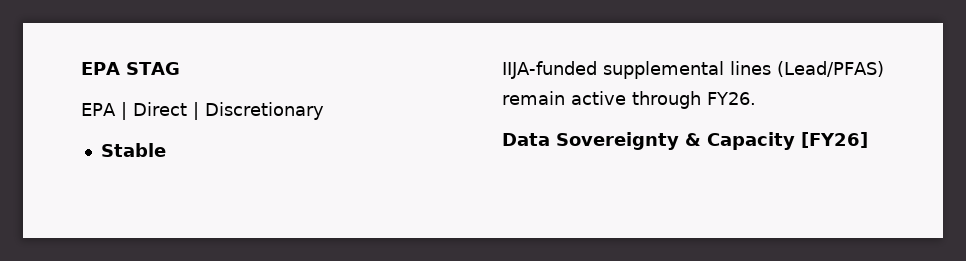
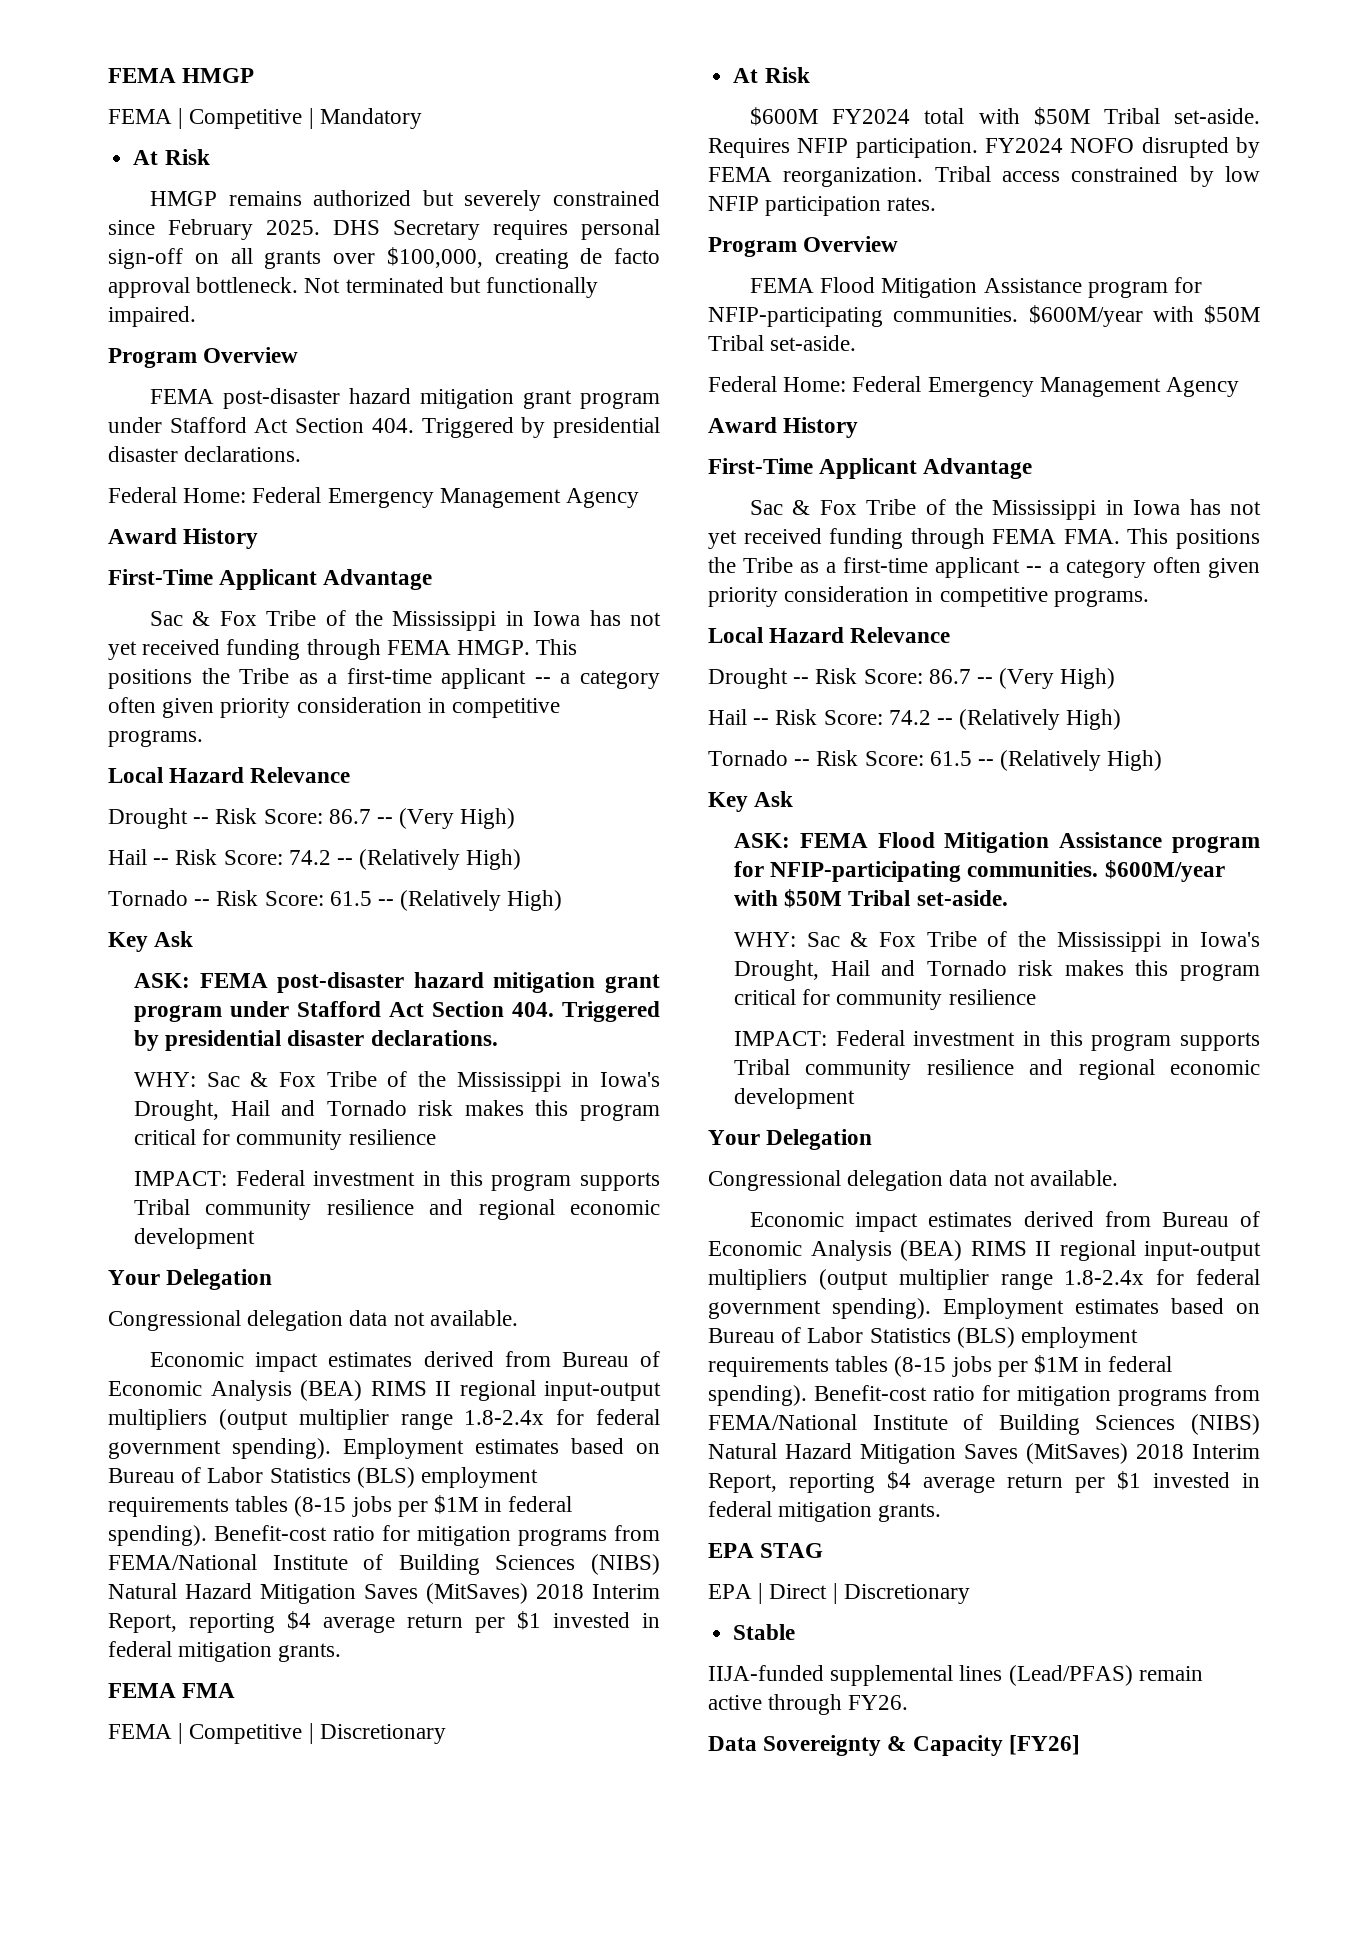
(81, 68) none -> [108,68,255,83] [108,108,422,129] [133,149,210,165] [150,190,660,211] [108,219,660,240] [108,247,660,269] [108,277,599,298] [108,306,196,327] [108,347,299,368] [150,388,660,409] [108,417,660,438] [108,446,302,462] [108,487,640,508] [108,528,259,549] [108,569,433,590] [150,610,661,631] [108,639,578,660] [108,668,660,689] [108,697,561,718] [108,730,203,747] [108,767,351,783] [108,808,516,829] [108,849,522,870] [108,890,563,911] [108,931,194,952] [133,972,660,993] [133,1001,661,1022] [133,1030,498,1051] [133,1071,660,1092] [133,1100,660,1121] [133,1129,436,1150] [133,1170,660,1191] [133,1199,660,1220] [133,1228,255,1249] [108,1269,273,1290] [108,1310,518,1331] [150,1351,660,1372] [108,1380,661,1401] [108,1409,660,1430] [108,1438,660,1459] [108,1467,539,1488] [108,1495,573,1517] [108,1525,660,1546] [108,1554,660,1575] [108,1583,660,1604] [108,1611,660,1633] [108,1641,342,1662] [108,1683,236,1698] [108,1723,446,1744] [733,67,810,83] [750,107,1260,126] [708,137,1260,158] [708,166,1260,187] [708,196,937,216] [708,236,899,257] [750,277,1203,298] [708,305,1260,327] [708,335,857,351] [708,376,1240,397] [708,417,859,438] [708,458,1033,479] [750,499,1261,520] [708,528,1260,549] [708,557,1260,578] [708,586,1149,607] [708,627,951,643] [708,668,1116,689] [708,709,1122,730] [708,750,1163,771] [708,791,794,812] [733,832,1260,853] [733,860,1225,882] [733,889,1008,908] [733,931,1260,952] [733,960,1260,981] [733,989,1036,1010] [733,1030,1260,1051] [733,1059,1260,1080] [733,1088,855,1109] [708,1129,873,1150] [708,1170,1118,1191] [750,1211,1260,1232] [708,1240,1261,1261] [708,1269,1260,1290] [708,1298,1260,1319] [708,1327,1139,1348] [708,1355,1173,1377] [708,1385,1260,1406] [708,1414,1260,1435] [708,1443,1260,1464] [708,1471,1260,1493] [708,1501,942,1522] FEMA HMGP // FEMA | Competitive | Mandatory // At Risk // HMGP remains authorized but severely constrained since February 2025. DHS Secretary requires personal sign-off on all grants over $100,000, creating de facto approval bottleneck. Not terminated but functionally impaired. // Program Overview // FEMA post-disaster hazard mitigation grant program under Stafford Act Section 404. Triggered by presidential disaster declarations. // Federal Home: Federal Emergency Management Agency // Award History // First-Time Applicant Advantage // Sac & Fox Tribe of the Mississippi in Iowa has not yet received funding through FEMA HMGP. This positions the Tribe as a first-time applicant -- a category often given priority consideration in competitive programs. // Local Hazard Relevance // Drought -- Risk Score: 86.7 -- (Very High) // Hail -- Risk Score: 74.2 -- (Relatively High) // Tornado -- Risk Score: 61.5 -- (Relatively High) // Key Ask // ASK: FEMA post-disaster hazard mitigation grant program under Stafford Act Section 404. Triggered by presidential disaster declarations. // WHY: Sac & Fox Tribe of the Mississippi in Iowa's Drought, Hail and Tornado risk makes this program critical for community resilience // IMPACT: Federal investment in this program supports Tribal community resilience and regional economic development // Your Delegation // Congressional delegation data not available. // Economic impact estimates derived from Bureau of Economic Analysis (BEA) RIMS II regional input-output multipliers (output multiplier range 1.8-2.4x for federal government spending). Employment estimates based on Bureau of Labor Statistics (BLS) employment requirements tables (8-15 jobs per $1M in federal spending). Benefit-cost ratio for mitigation programs from FEMA/National Institute of Building Sciences (NIBS) Natural Hazard Mitigation Saves (MitSaves) 2018 Interim Report, reporting $4 average return per $1 invested in federal mitigation grants. // FEMA FMA // FEMA | Competitive | Discretionary // At Risk // $600M FY2024 total with $50M Tribal set-aside. Requires NFIP participation. FY2024 NOFO disrupted by FEMA reorganization. Tribal access constrained by low NFIP participation rates. // Program Overview // FEMA Flood Mitigation Assistance program for NFIP-participating communities. $600M/year with $50M Tribal set-aside. // Federal Home: Federal Emergency Management Agency // Award History // First-Time Applicant Advantage // Sac & Fox Tribe of the Mississippi in Iowa has not yet received funding through FEMA FMA. This positions the Tribe as a first-time applicant -- a category often given priority consideration in competitive programs. // Local Hazard Relevance // Drought -- Risk Score: 86.7 -- (Very High) // Hail -- Risk Score: 74.2 -- (Relatively High) // Tornado -- Risk Score: 61.5 -- (Relatively High) // Key Ask // ASK: FEMA Flood Mitigation Assistance program for NFIP-participating communities. $600M/year with $50M Tribal set-aside. // WHY: Sac & Fox Tribe of the Mississippi in Iowa's Drought, Hail and Tornado risk makes this program critical for community resilience // IMPACT: Federal investment in this program supports Tribal community resilience and regional economic development // Your Delegation // Congressional delegation data not available. // Economic impact estimates derived from Bureau of Economic Analysis (BEA) RIMS II regional input-output multipliers (output multiplier range 1.8-2.4x for federal government spending). Employment estimates based on Bureau of Labor Statistics (BLS) employment requirements tables (8-15 jobs per $1M in federal spending). Benefit-cost ratio for mitigation programs from FEMA/National Institute of Building Sciences (NIBS) Natural Hazard Mitigation Saves (MitSaves) 2018 Interim Report, reporting $4 average return per $1 invested in federal mitigation grants. //

